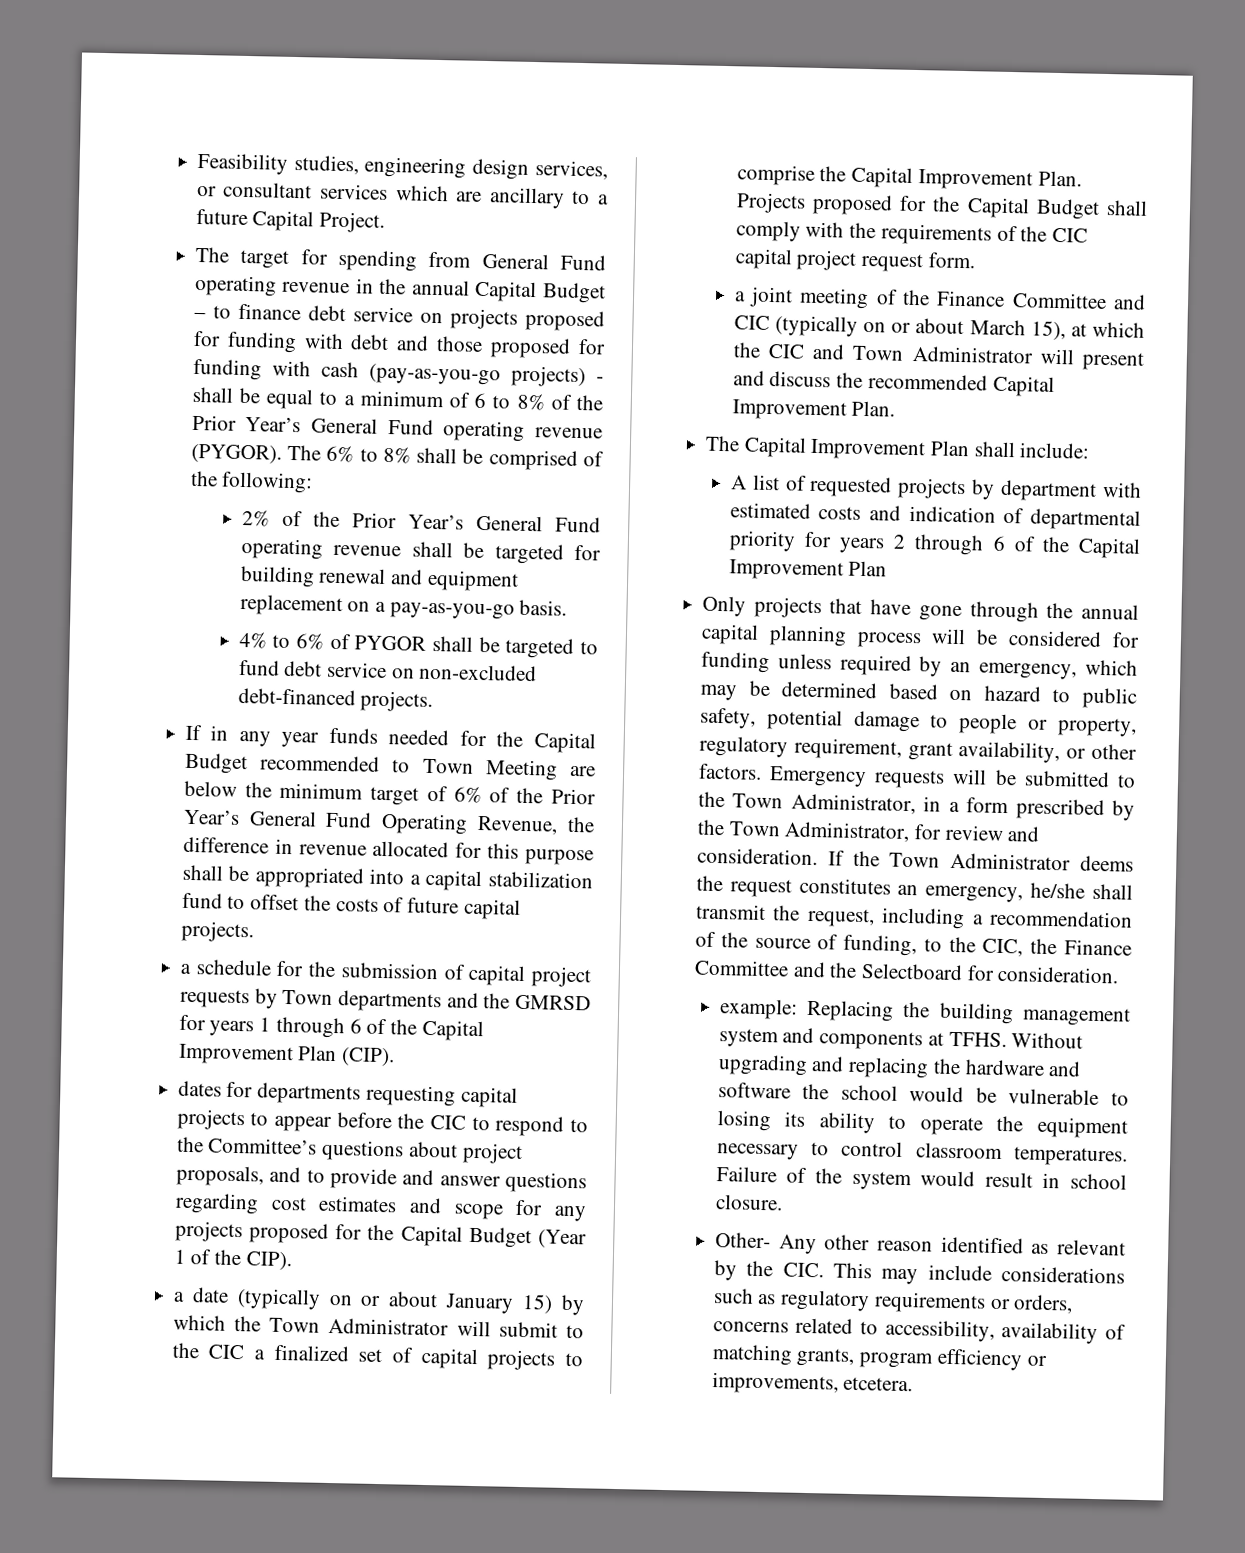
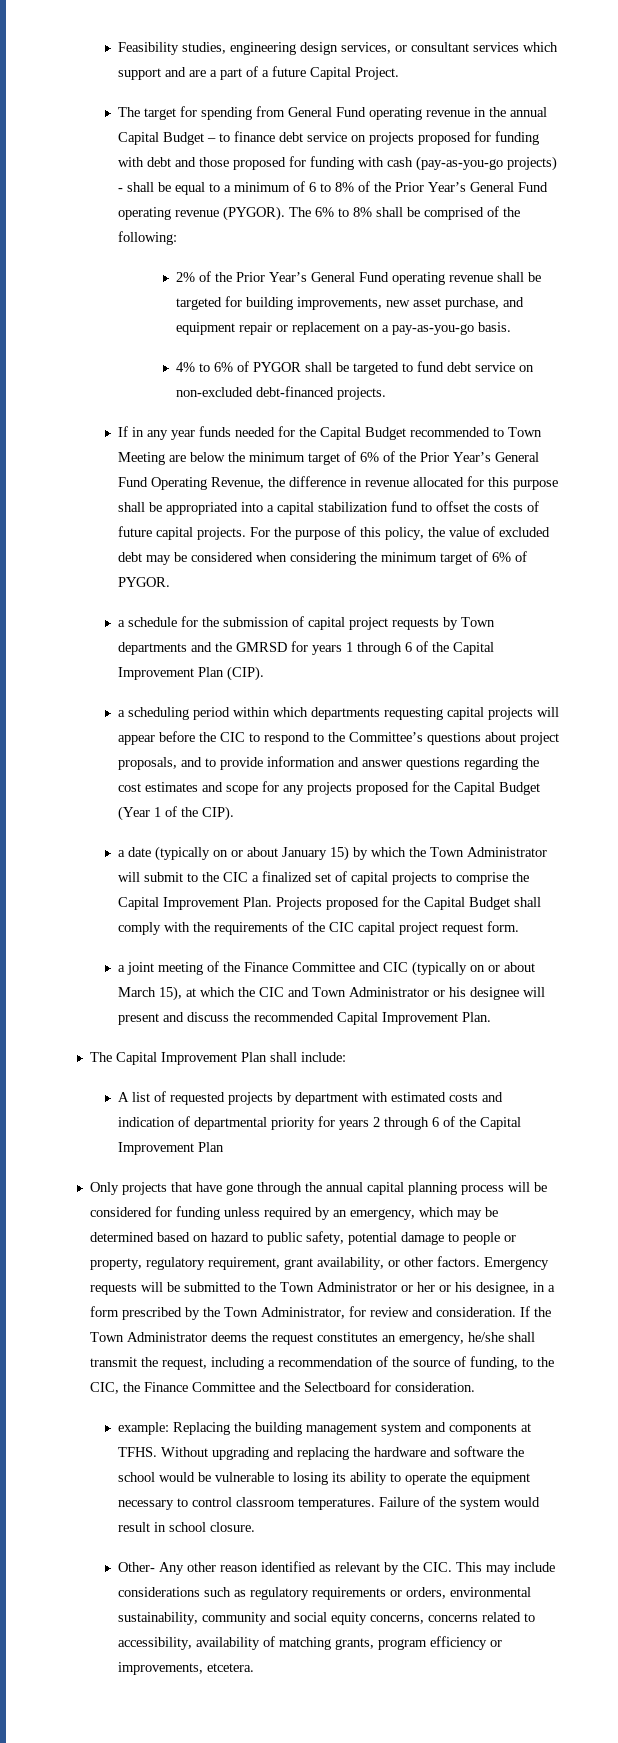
[456,187,591,209] are ancillary to -> [118,66,259,80] support and are a part of
[318,567,519,592] renewal and equipment -> [296,297,524,310] [175,322,288,335] improvements, new asset purchase, and equipment repair or
(254, 931) none -> [250,526,551,540] [118,551,528,565] [118,577,171,587] For the purpose of this policy, the value of excluded debt may be considered when considering the minimum target of 6% of PYGOR.
[177,1080,254,1098] dates for -> [118,707,309,720] a scheduling period within which
[250,1112,269,1126] to -> [537,707,560,717] will
(397, 1178) none -> [267,756,336,767] information
(259, 1203) none -> [522,757,540,767] the
(1034, 354) none -> [433,987,520,1000] or his designee
[790,793,916,815] Administrator, -> [316,1282,529,1295] Administrator or her or his designee,
(1074, 1304) none -> [450,1587,532,1597] [118,1612,425,1625] environmental sustainability, community and social equity concerns,

